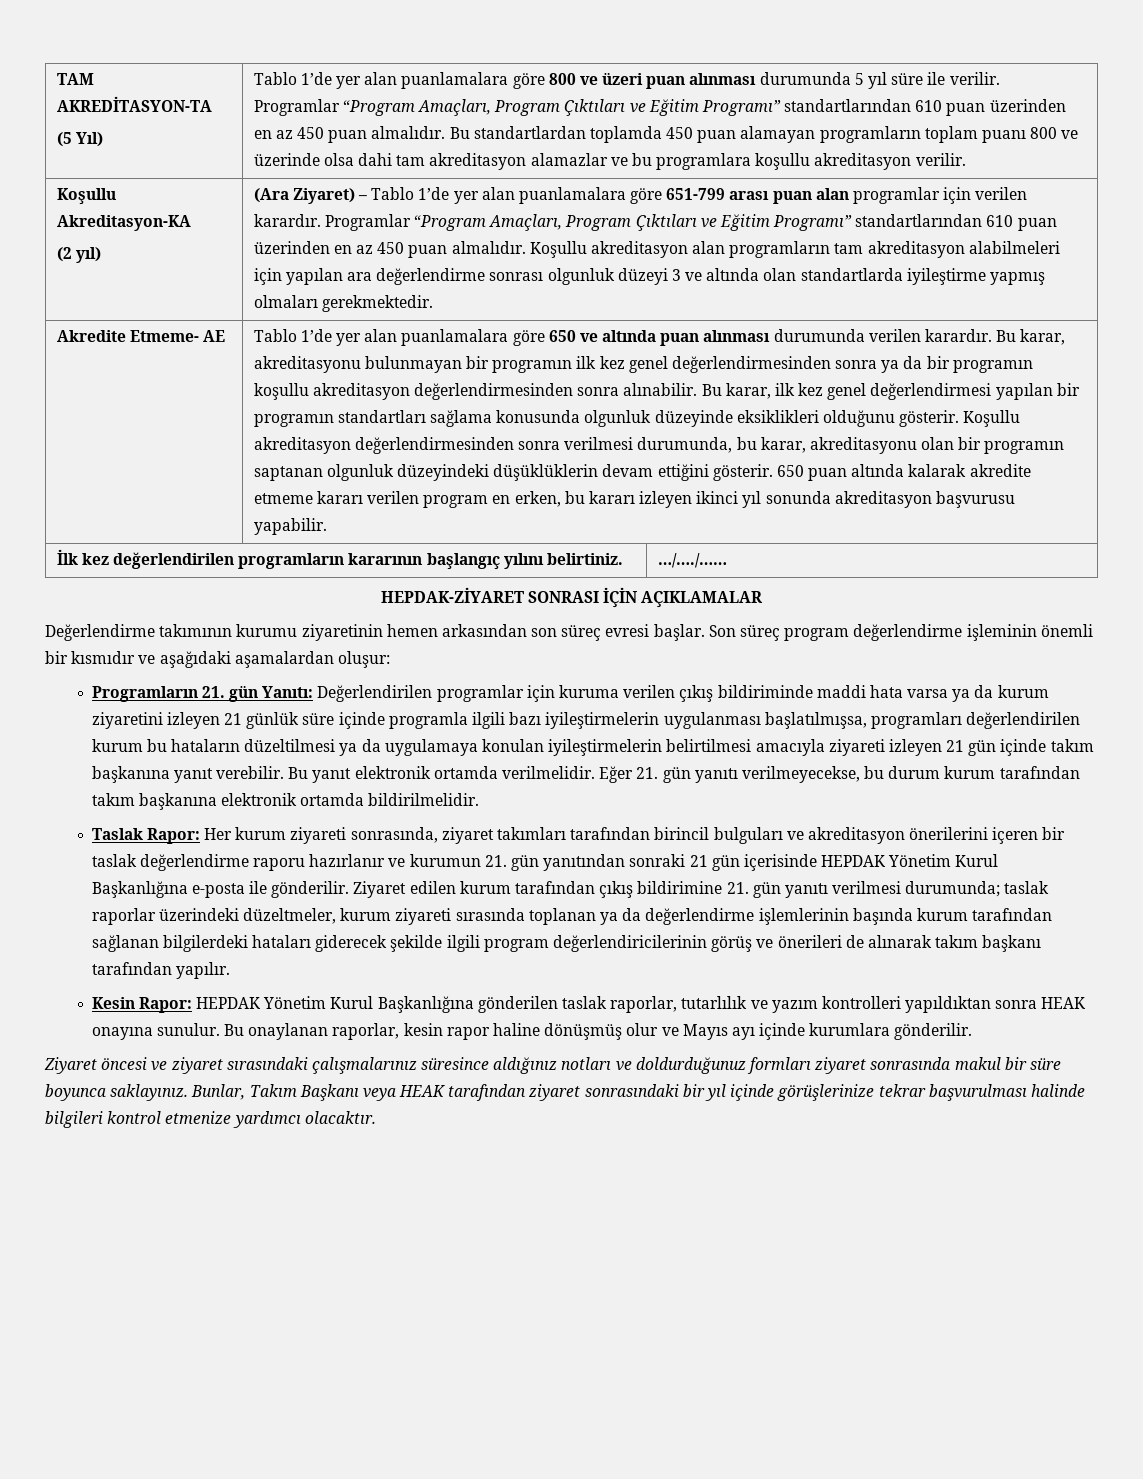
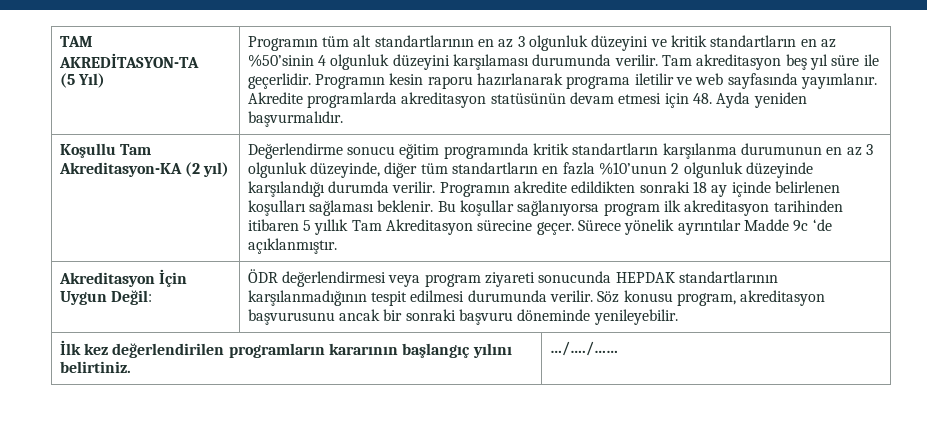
[253,72,1000,89] [253,99,1066,116] [253,126,1079,143] [253,153,966,170] [56,188,116,205] Tablo 1’de yer alan puanlamalara göre 800 ve üzeri puan alınması durumunda 5 yıl süre ile verilir. Programlar “Program Amaçları, Program Çıktıları ve Eğitim Programı” standartlarından 610 puan üzerinden en az 450 puan almalıdır. Bu standartlardan toplamda 450 puan alamayan programların toplam puanı 800 ve üzerinde olsa dahi tam akreditasyon alamazlar ve bu programlara koşullu akreditasyon verilir. // Koşullu -> [247,35,836,51] [247,54,879,70] [247,73,877,89] [247,92,807,108] [247,111,343,127] [59,143,152,158] Programın tüm alt standartlarının en az 3 olgunluk düzeyini ve kritik standartların en az %50’sinin 4 olgunluk düzeyini karşılaması durumunda verilir. Tam akreditasyon beş yıl süre ile geçerlidir. Programın kesin raporu hazırlanarak programa iletilir ve web sayfasında yayımlanır. Akredite programlarda akreditasyon statüsünün devam etmesi için 48. Ayda yeniden başvurmalıdır. // Koşullu Tam
(191, 223) // -> (182, 169) none
[253,187,1028,204] [253,214,1057,231] [253,241,1060,258] [253,268,1046,285] [253,295,433,312] [56,330,225,342] [253,329,1066,346] [253,356,1033,373] [253,383,1080,400] [253,410,1021,427] [253,437,1065,454] [253,464,1031,481] [253,491,1016,508] [253,518,327,535] (Ara Ziyaret) – Tablo 1’de yer alan puanlamalara göre 651-799 arası puan alan programlar için verilen karardır. Programlar “Program Amaçları, Program Çıktıları ve Eğitim Programı” standartlarından 610 puan üzerinden en az 450 puan almalıdır. Koşullu akreditasyon alan programların tam akreditasyon alabilmeleri için yapılan ara değerlendirme sonrası olgunluk düzeyi 3 ve altında olan standartlarda iyileştirme yapmış olmaları gerekmektedir. // Akredite Etmeme- AE | Tablo 1’de yer alan puanlamalara göre 650 ve altında puan alınması durumunda verilen karardır. Bu karar, akreditasyonu bulunmayan bir programın ilk kez genel değerlendirmesinden sonra ya da bir programın koşullu akreditasyon değerlendirmesinden sonra alınabilir. Bu karar, ilk kez genel değerlendirmesi yapılan bir programın standartları sağlama konusunda olgunluk düzeyinde eksiklikleri olduğunu gösterir. Koşullu akreditasyon değerlendirmesinden sonra verilmesi durumunda, bu karar, akreditasyonu olan bir programın saptanan olgunluk düzeyindeki düşüklüklerin devam ettiğini gösterir. 650 puan altında kalarak akredite etmeme kararı verilen program en erken, bu kararı izleyen ikinci yıl sonunda akreditasyon başvurusu yapabilir. -> [247,143,873,159] [247,162,813,178] [247,181,840,197] [247,200,843,216] [247,219,832,235] [247,238,337,254] [58,269,188,287] [59,290,153,305] [247,269,779,287] [247,290,826,306] [247,309,678,325] Değerlendirme sonucu eğitim programında kritik standartların karşılanma durumunun en az 3 olgunluk düzeyinde, diğer tüm standartların en fazla %10’unun 2 olgunluk düzeyinde karşılandığı durumda verilir. Programın akredite edildikten sonraki 18 ay içinde belirlenen koşulları sağlaması beklenir. Bu koşullar sağlanıyorsa program ilk akreditasyon tarihinden itibaren 5 yıllık Tam Akreditasyon sürecine geçer. Sürece yönelik ayrıntılar Madde 9c ‘de açıklanmıştır. // Akreditasyon İçin Uygun Değil: | ÖDR değerlendirmesi veya program ziyareti sonucunda HEPDAK standartlarının karşılanmadığının tespit edilmesi durumunda verilir. Söz konusu program, akreditasyon başvurusunu ancak bir sonraki başvuru döneminde yenileyebilir.
[380,587,764,608] [45,624,1093,641] [45,651,390,668] [91,685,1049,702] [91,712,1081,729] [91,739,1094,756] [91,766,1080,783] [91,793,480,810] [91,827,1066,844] [91,854,999,871] [91,881,1050,898] [91,908,1053,925] [91,935,1042,952] [91,962,230,979] [91,996,1087,1013] [91,1023,973,1040] [44,1057,1061,1074] [45,1084,1085,1101] [45,1111,376,1128] // HEPDAK-ZİYARET SONRASI İÇİN AÇIKLAMALAR // Değerlendirme takımının kurumu ziyaretinin hemen arkasından son süreç evresi başlar. Son süreç program değerlendirme işleminin önemli bir kısmıdır ve aşağıdaki aşamalardan oluşur: // Programların 21. gün Yanıtı: Değerlendirilen programlar için kuruma verilen çıkış bildiriminde maddi hata varsa ya da kurum ziyaretini izleyen 21 günlük süre içinde programla ilgili bazı iyileştirmelerin uygulanması başlatılmışsa, programları değerlendirilen kurum bu hataların düzeltilmesi ya da uygulamaya konulan iyileştirmelerin belirtilmesi amacıyla ziyareti izleyen 21 gün içinde takım başkanına yanıt verebilir. Bu yanıt elektronik ortamda verilmelidir. Eğer 21. gün yanıtı verilmeyecekse, bu durum kurum tarafından takım başkanına elektronik ortamda bildirilmelidir. // Taslak Rapor: Her kurum ziyareti sonrasında, ziyaret takımları tarafından birincil bulguları ve akreditasyon önerilerini içeren bir taslak değerlendirme raporu hazırlanır ve kurumun 21. gün yanıtından sonraki 21 gün içerisinde HEPDAK Yönetim Kurul Başkanlığına e-posta ile gönderilir. Ziyaret edilen kurum tarafından çıkış bildirimine 21. gün yanıtı verilmesi durumunda; taslak raporlar üzerindeki düzeltmeler, kurum ziyareti sırasında toplanan ya da değerlendirme işlemlerinin başında kurum tarafından sağlanan bilgilerdeki hataları giderecek şekilde ilgili program değerlendiricilerinin görüş ve önerileri de alınarak takım başkanı tarafından yapılır. // Kesin Rapor: HEPDAK Yönetim Kurul Başkanlığına gönderilen taslak raporlar, tutarlılık ve yazım kontrolleri yapıldıktan sonra HEAK onayına sunulur. Bu onaylanan raporlar, kesin rapor haline dönüşmüş olur ve Mayıs ayı içinde kurumlara gönderilir. // Ziyaret öncesi ve ziyaret sırasındaki çalışmalarınız süresince aldığınız notları ve doldurduğunuz formları ziyaret sonrasında makul bir süre boyunca saklayınız. Bunlar, Takım Başkanı veya HEAK tarafından ziyaret sonrasındaki bir yıl içinde görüşlerinize tekrar başvurulması halinde bilgileri kontrol etmenize yardımcı olacaktır. -> (618, 348) none

